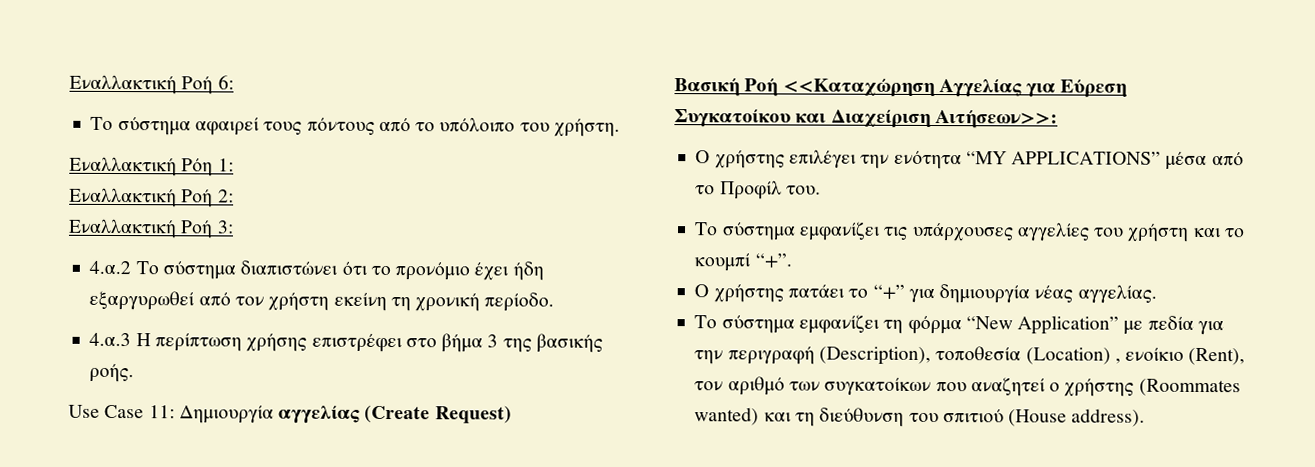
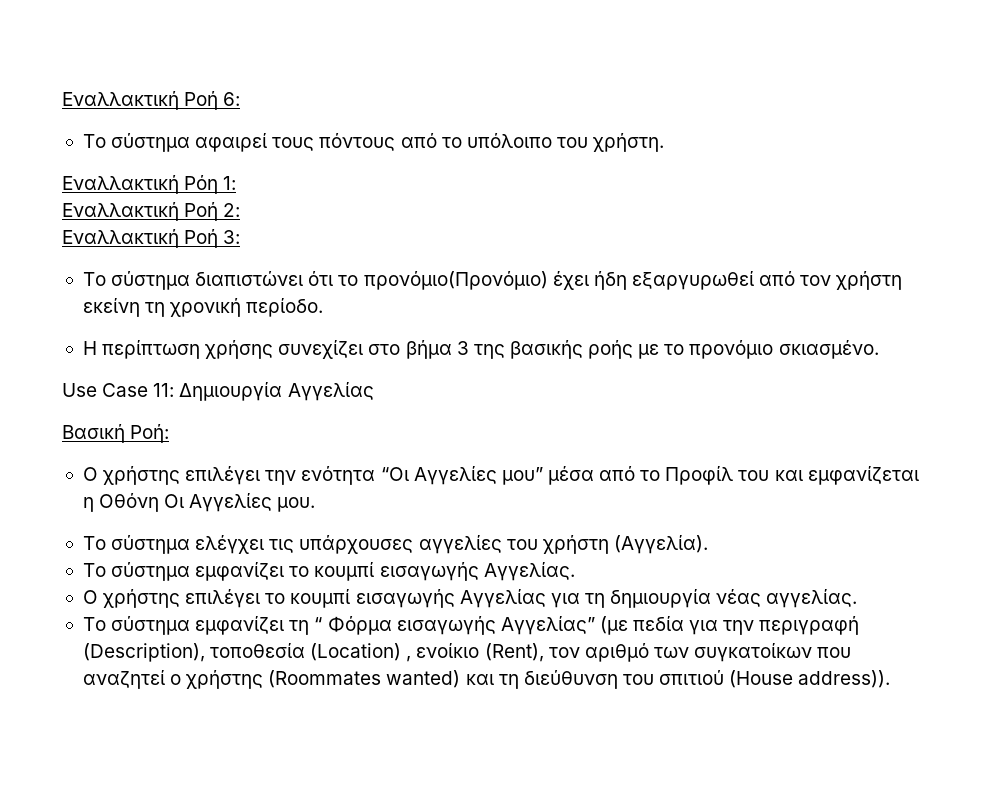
[89,260,132,275] 4.α.2 -> (241, 237) none
[395,262,471,281] προνόμιο -> [363,271,548,290] προνόμιο(Προνόμιο)
[89,332,132,347] 4.α.3 -> (324, 307) none
[311,333,403,353] επιστρέφει -> [278,340,364,359] συνεχίζει
[89,363,135,383] ροής. -> [588,340,879,359] ροής με το προνόμιο σκιασμένο.
[278,404,512,424] [674,78,1128,98] [674,109,1058,129] αγγελίας (Create Request) // Βασική Ροή <<Καταχώρηση Αγγελίας για Εύρεση Συγκατοίκου και Διαχείριση Αιτήσεων>>: -> [287,382,374,401] [62,424,170,443] Αγγελίας // Βασική Ροή:
[965,151,1162,165] “MY APPLICATIONS” -> [380,466,543,485] “Οι Αγγελίες μου”
[785,185,821,195] [694,221,881,241] του. // Το σύστημα εμφανίζει -> [738,466,919,485] [82,493,316,512] [82,535,265,554] του και εμφανίζεται η Οθόνη Οι Αγγελίες μου. // Το σύστημα ελέγχει
[1192,227,1245,238] [694,253,792,272] [694,284,935,304] και το κουμπί “+”. // Ο χρήστης πατάει το “+” για -> [613,535,708,554] [82,562,575,581] [82,589,605,608] (Αγγελία). // Το σύστημα εμφανίζει το κουμπί εισαγωγής Αγγελίας. // Ο χρήστης επιλέγει το κουμπί εισαγωγής Αγγελίας για τη
[907,315,1144,335] φόρμα “New Application” με -> [314,616,628,635] “ Φόρμα εισαγωγής Αγγελίας” (με
[1071,408,1146,427] address). -> [798,670,891,688] address)).

